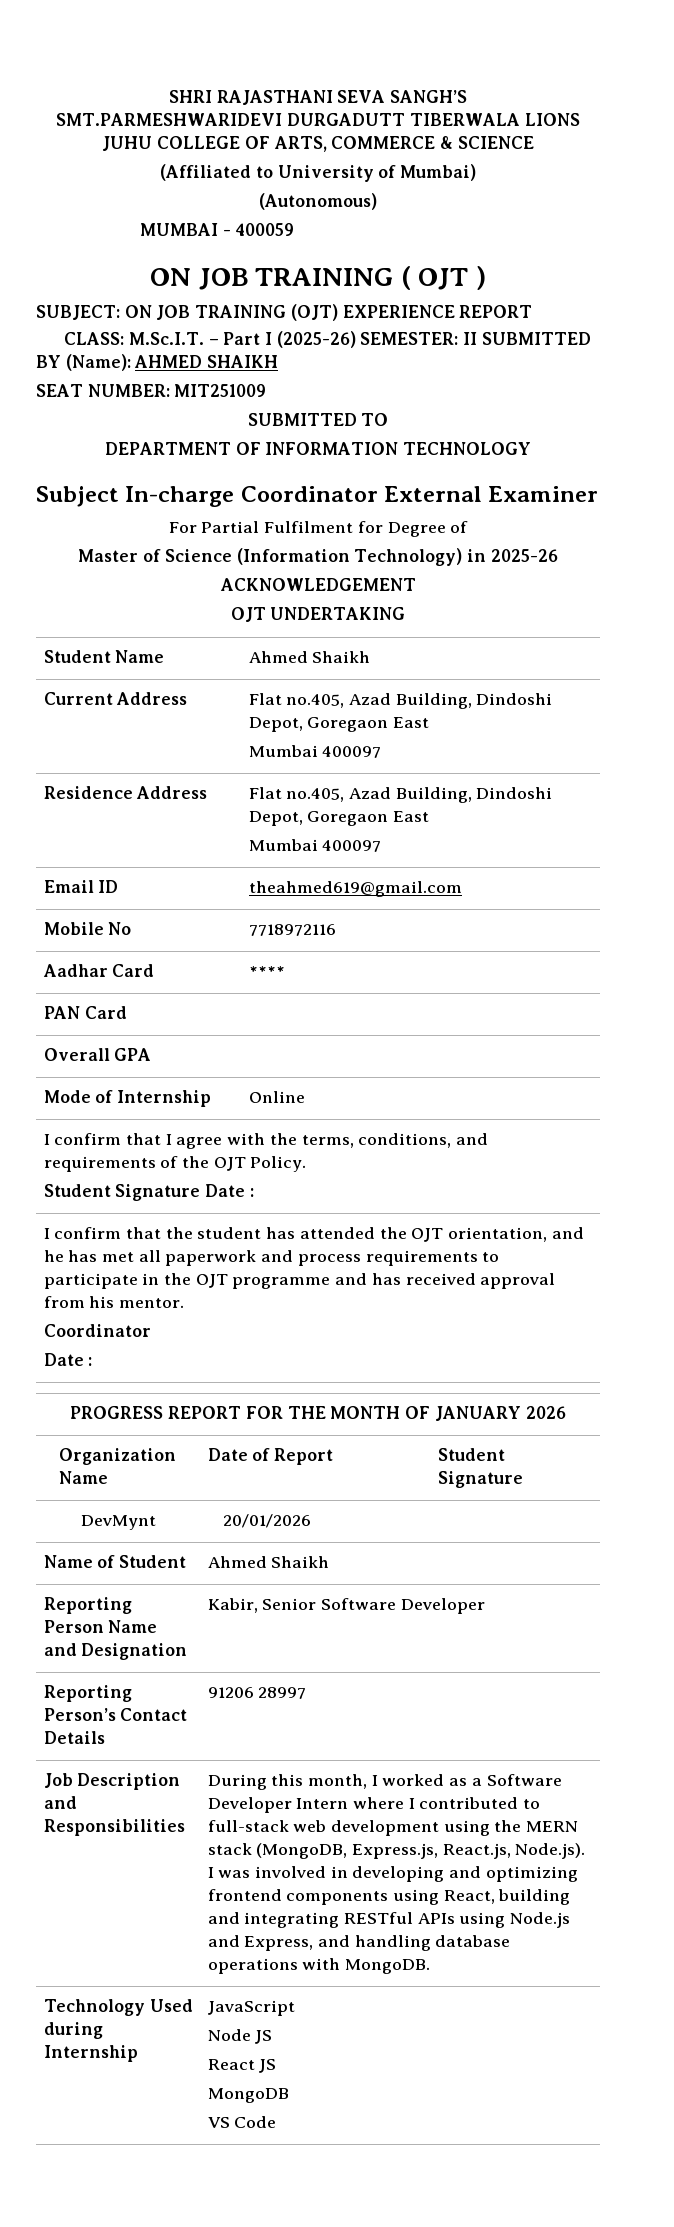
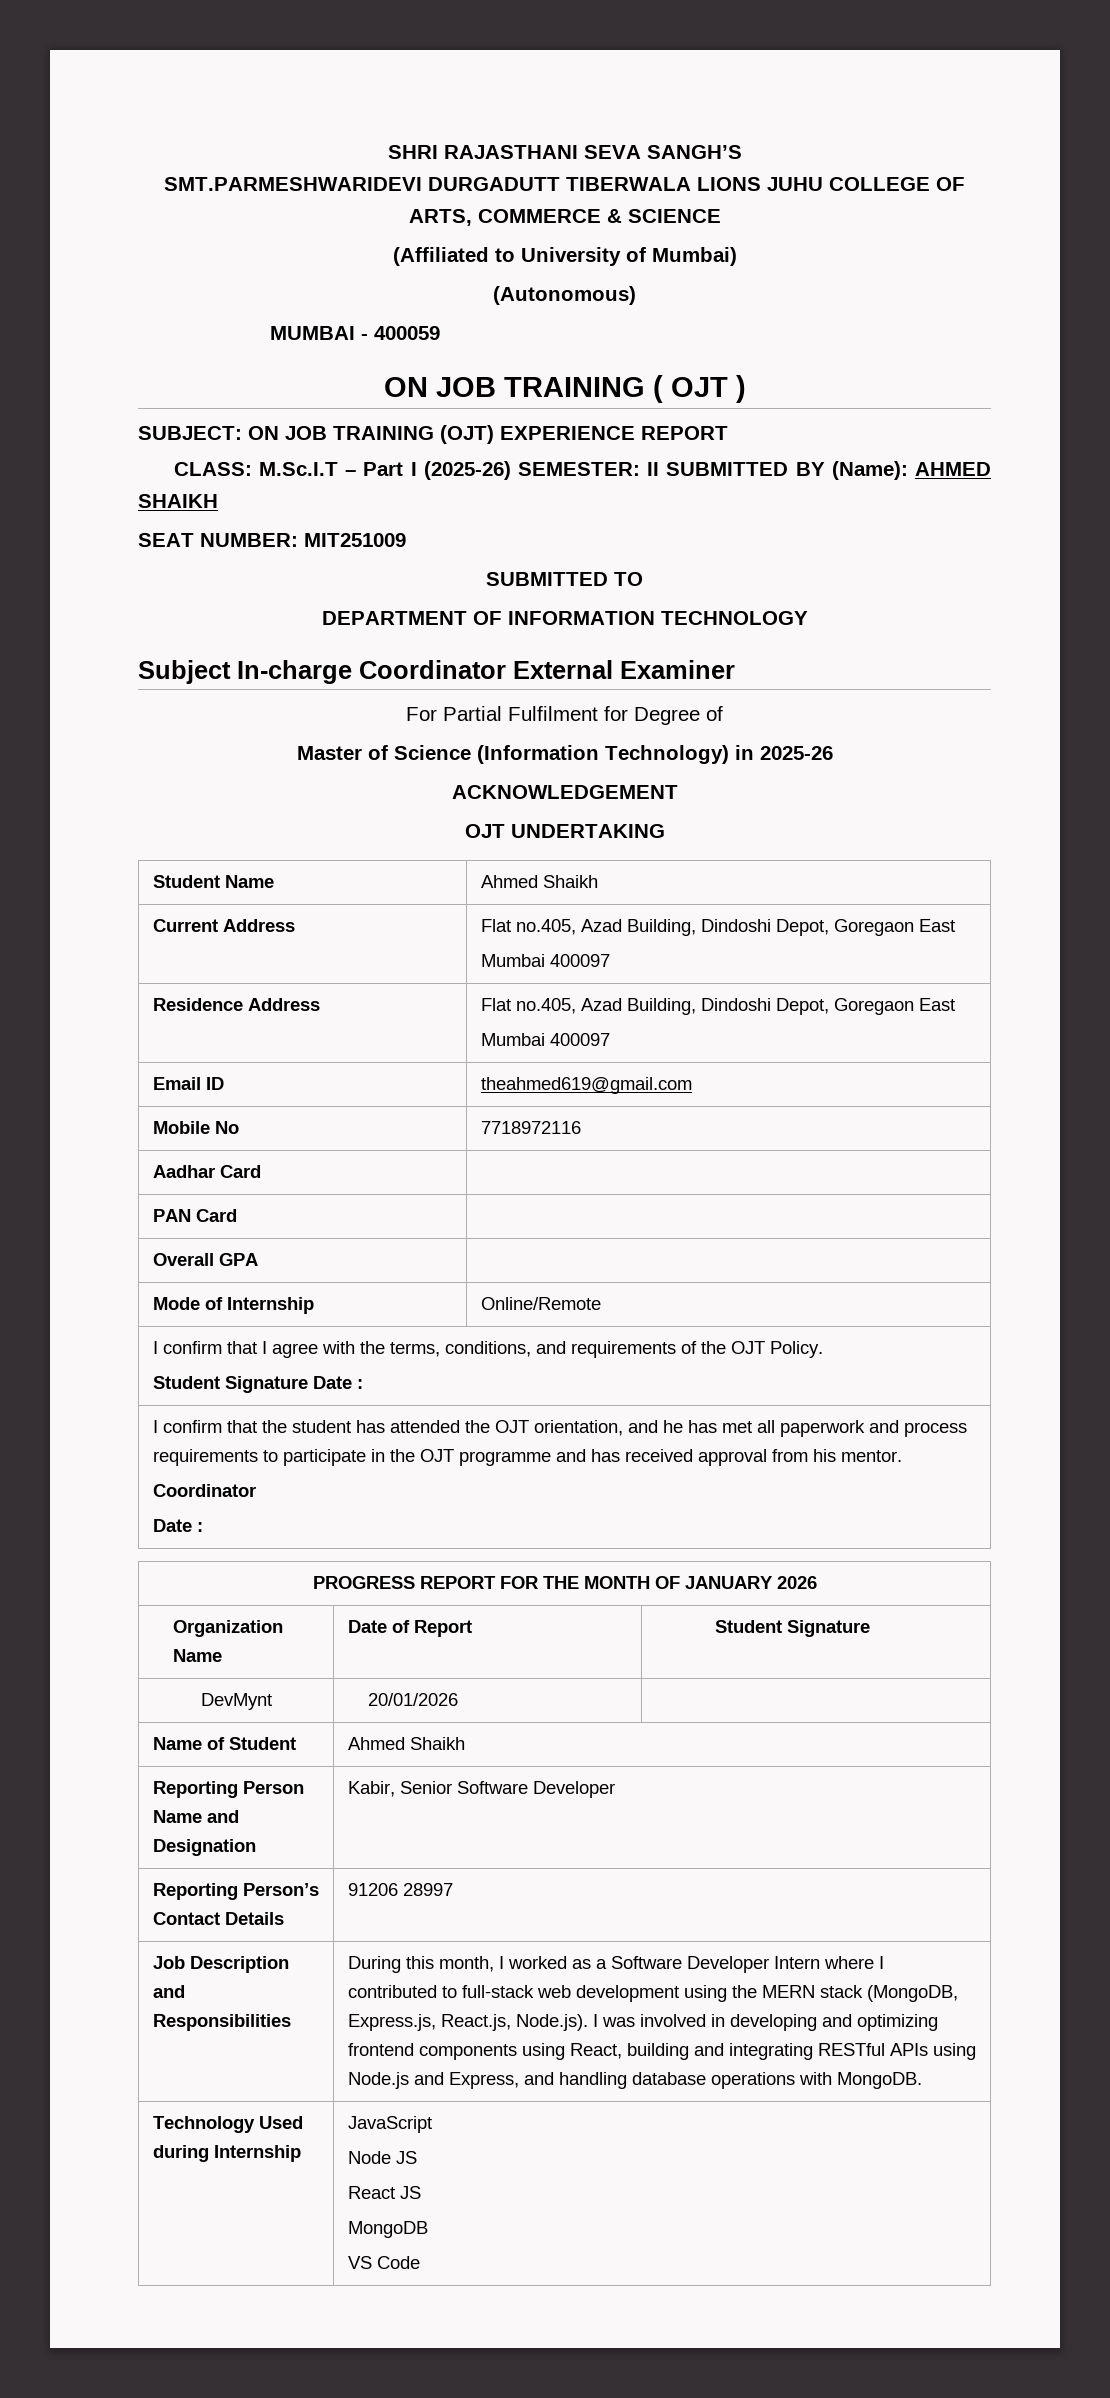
[128,332,204,345] M.Sc.I.T. -> [259,462,339,476] M.Sc.I.T
[248,966,285,977] **** -> (261, 1171) none
[248,1091,305,1103] Online -> [480,1297,601,1310] Online/Remote

